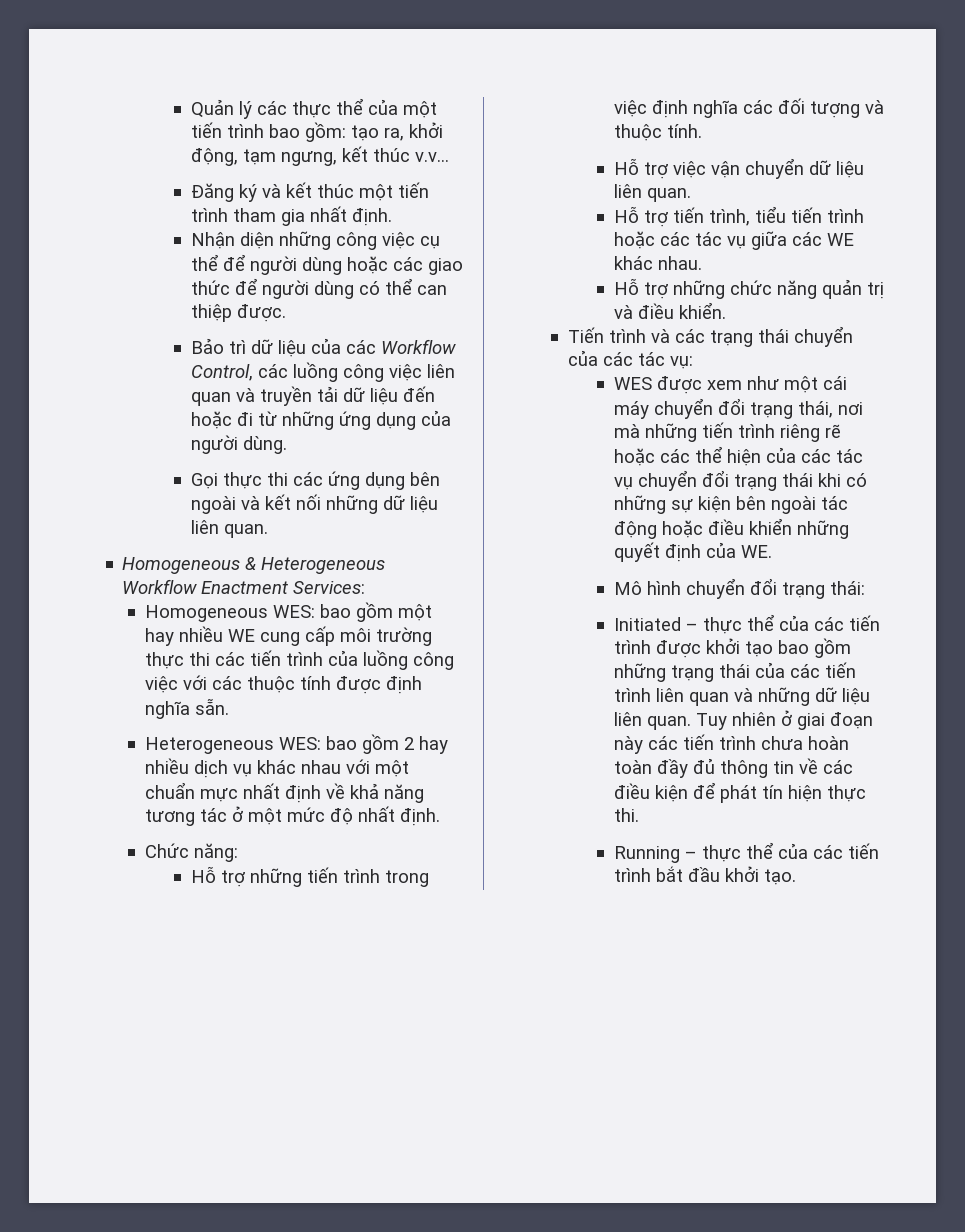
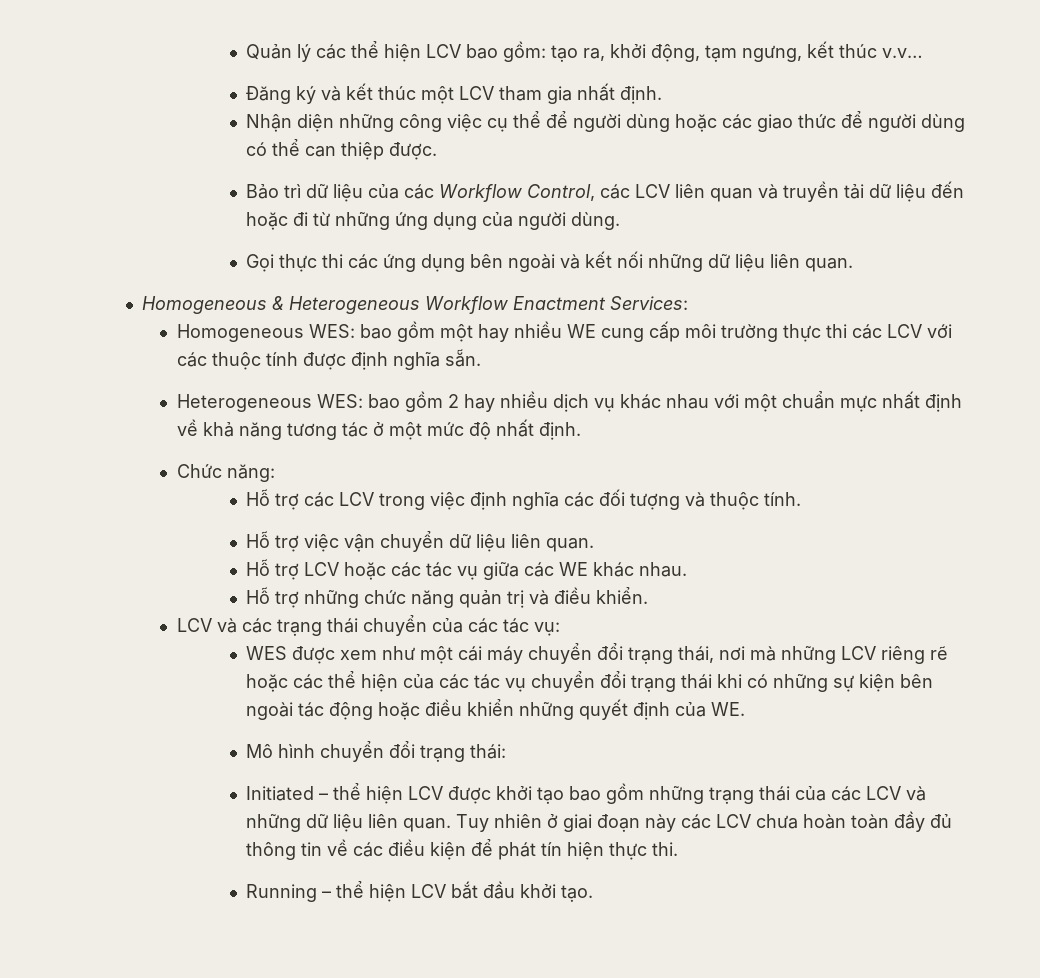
[291,98,437,118] [190,122,264,138] thực thể của một tiến trình -> [351,41,462,62] thể hiện LCV
[397,182,429,198] [190,208,228,222] tiến trình -> [459,86,495,100] LCV
[292,362,422,382] luồng công việc -> [635,184,671,198] LCV
[249,650,454,670] [144,676,178,693] tiến trình của luồng công việc -> [886,324,922,338] LCV
[249,867,380,887] những tiến trình -> [304,492,375,507] các LCV
[672,206,864,226] tiến trình, tiểu tiến trình -> [304,562,340,576] LCV
[567,327,646,343] Tiến trình -> [176,618,212,632] LCV
[701,422,775,438] tiến trình -> [841,646,877,660] LCV
[702,614,880,634] [613,640,651,654] thực thể của các tiến trình -> [333,783,444,804] thể hiện LCV
[824,662,856,678] [613,688,729,706] tiến trình liên quan -> [866,786,902,800] LCV
[682,734,756,750] tiến trình -> [716,814,752,828] LCV
[701,842,879,862] [613,868,651,882] thực thể của các tiến trình -> [336,881,447,902] thể hiện LCV

